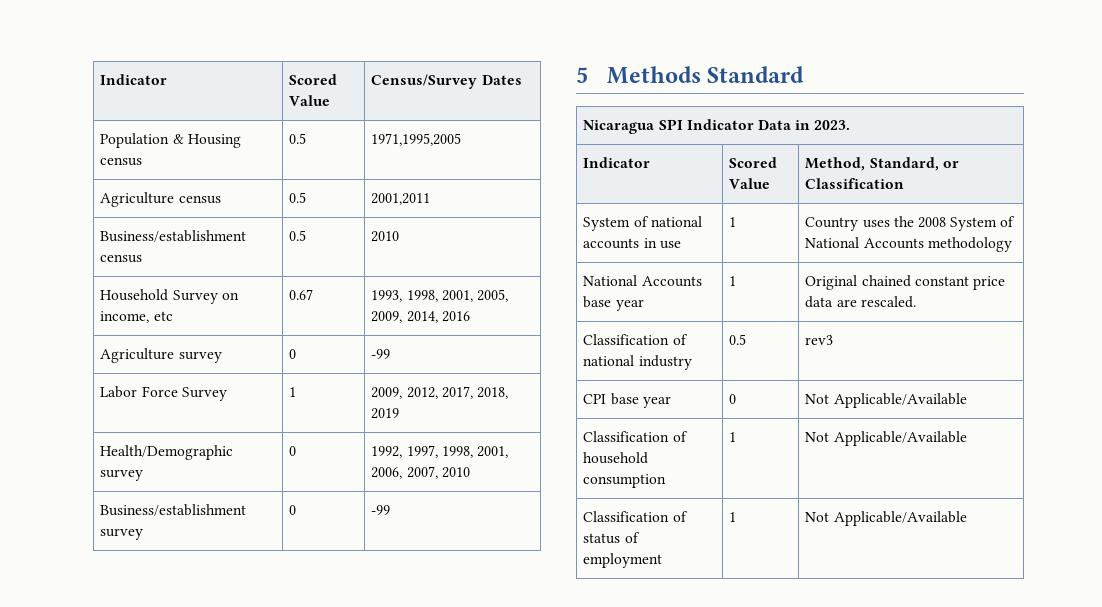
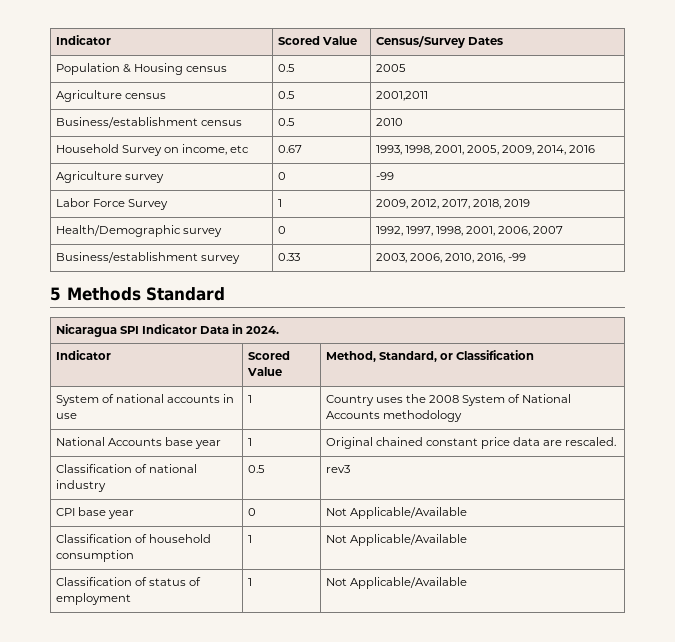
[371,133,462,146] 1971,1995,2005 -> [375,64,406,72] 2005
[406,466,470,479] 2007, 2010 -> [533,226,564,234] 2007
[289,505,297,515] 0 | -> [277,253,300,261] [375,253,505,263] 0.33 | 2003, 2006, 2010, 2016,
[814,120,851,130] 2023. -> [246,326,280,334] 2024.

